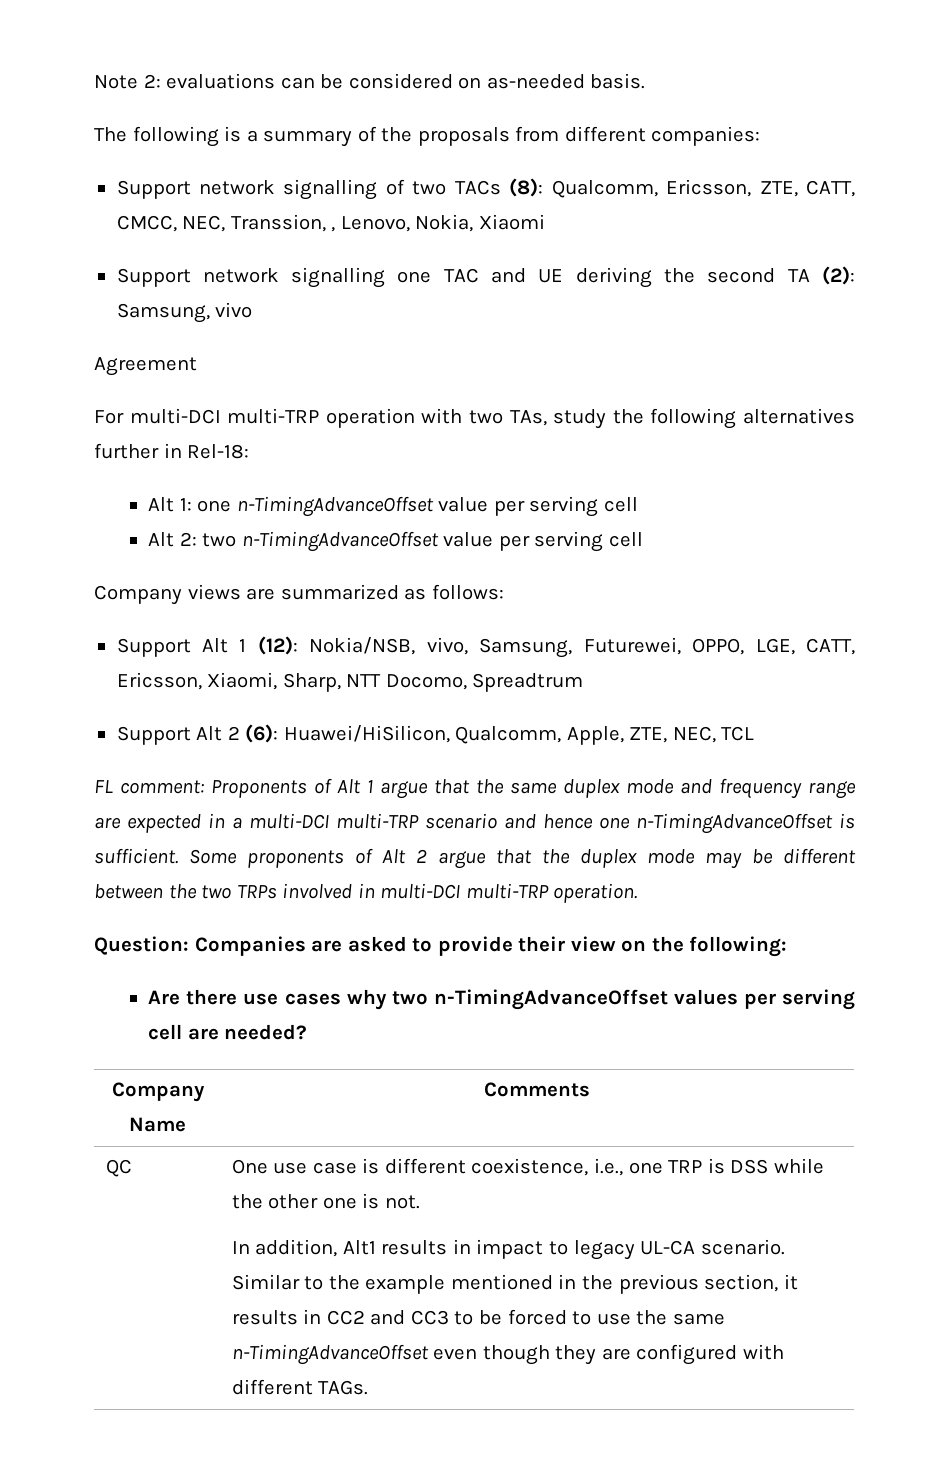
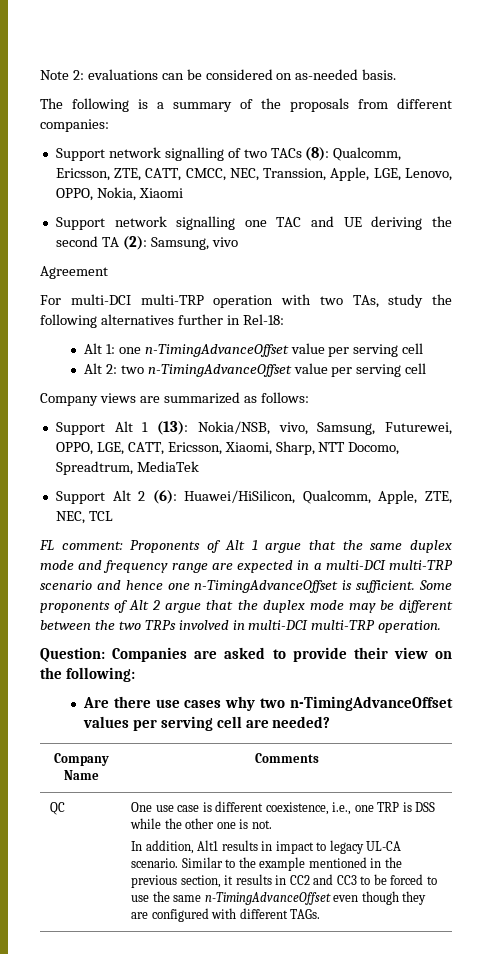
[331,216,410,232] , Lenovo, -> [330,167,453,181] [55,188,93,201] Apple, LGE, Lenovo, OPPO,
[257,636,298,655] (12): -> [157,421,189,435] (13):
[472,673,584,692] Spreadtrum -> [55,461,199,475] Spreadtrum, MediaTek

